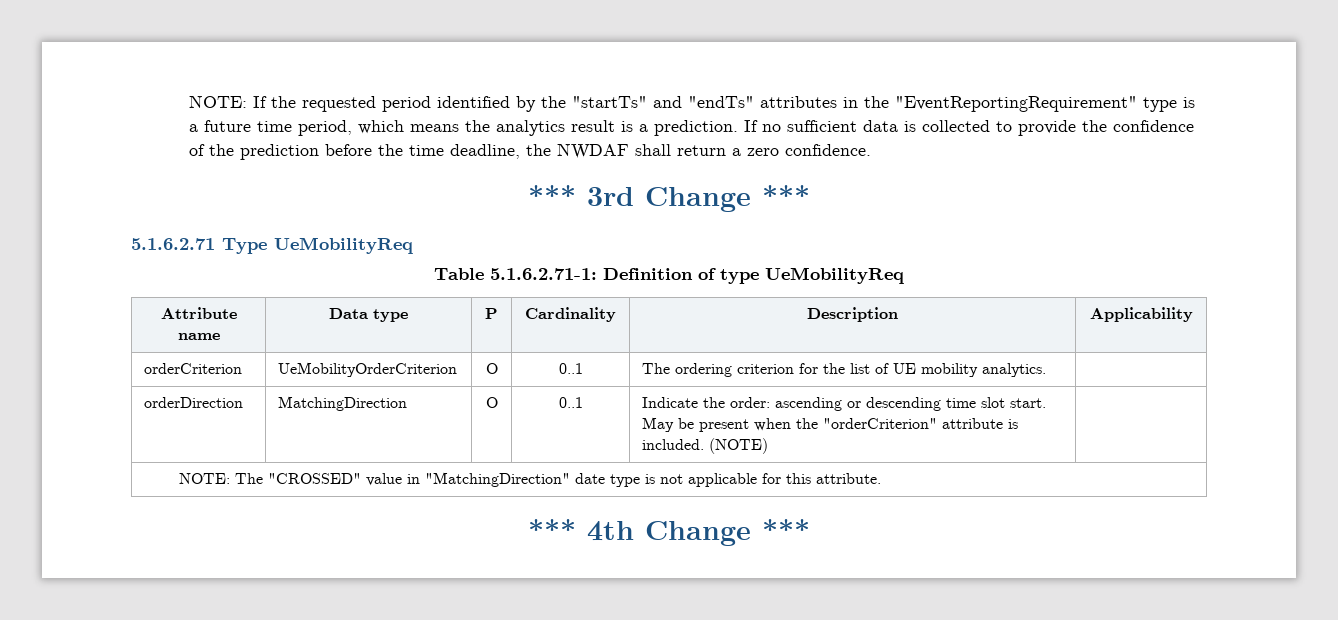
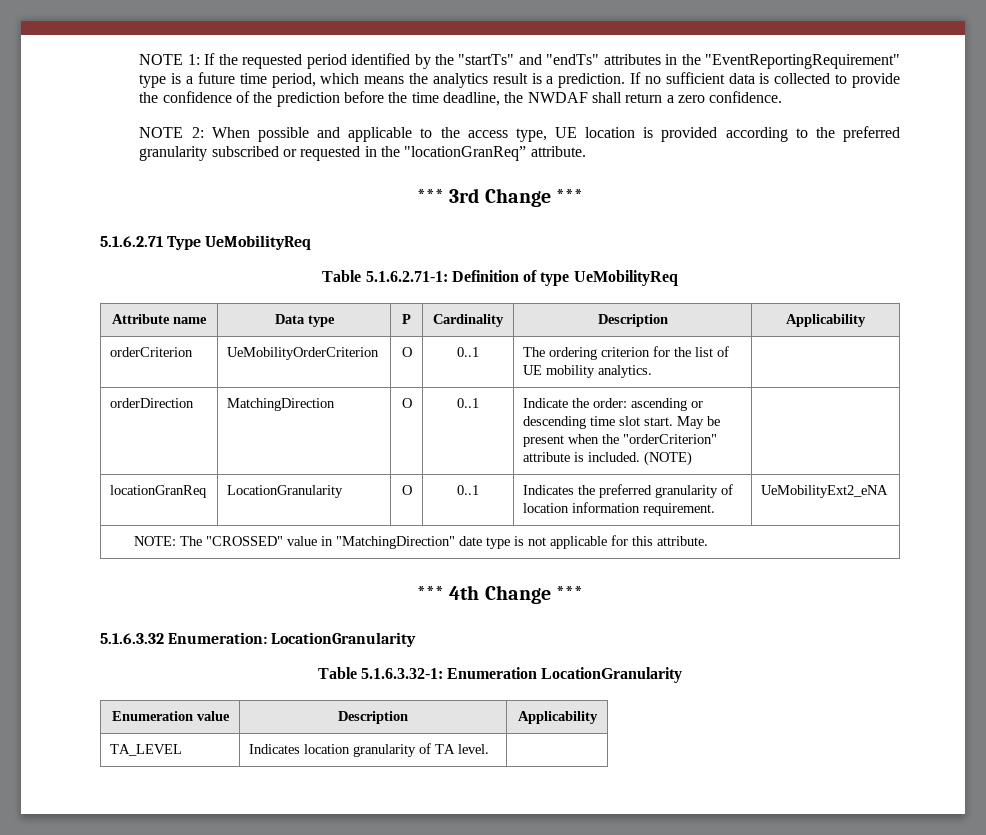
[189,95,248,108] NOTE: -> [139,54,200,65] NOTE 1:
(872, 150) none -> [139,126,900,142] [139,146,586,161] // NOTE 2: When possible and applicable to the access type, UE location is provided according to the preferred granularity subscribed or requested in the "locationGranReq” attribute.
(769, 446) none -> [110,485,207,498] [227,485,344,498] [401,485,412,495] [457,485,479,495] [523,484,734,498] [523,502,716,516] [761,485,889,498] // locationGranReq | LocationGranularity | O | 0..1 | Indicates the preferred granularity of location information requirement. | UeMobilityExt2_eNA
(810, 529) none -> [100,632,417,647] [317,667,683,683] [111,711,230,721] [338,711,408,724] [517,711,598,724] [110,744,183,756] [249,743,490,757] // 5.1.6.3.32 Enumeration: LocationGranularity // Table 5.1.6.3.32-1: Enumeration LocationGranularity // Enumeration value | Description | Applicability // TA_LEVEL | Indicates location granularity of TA level. |

